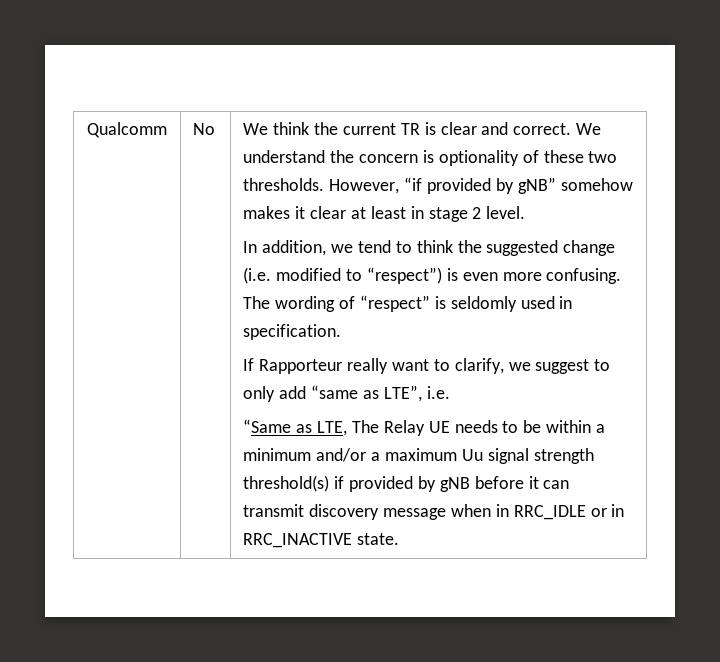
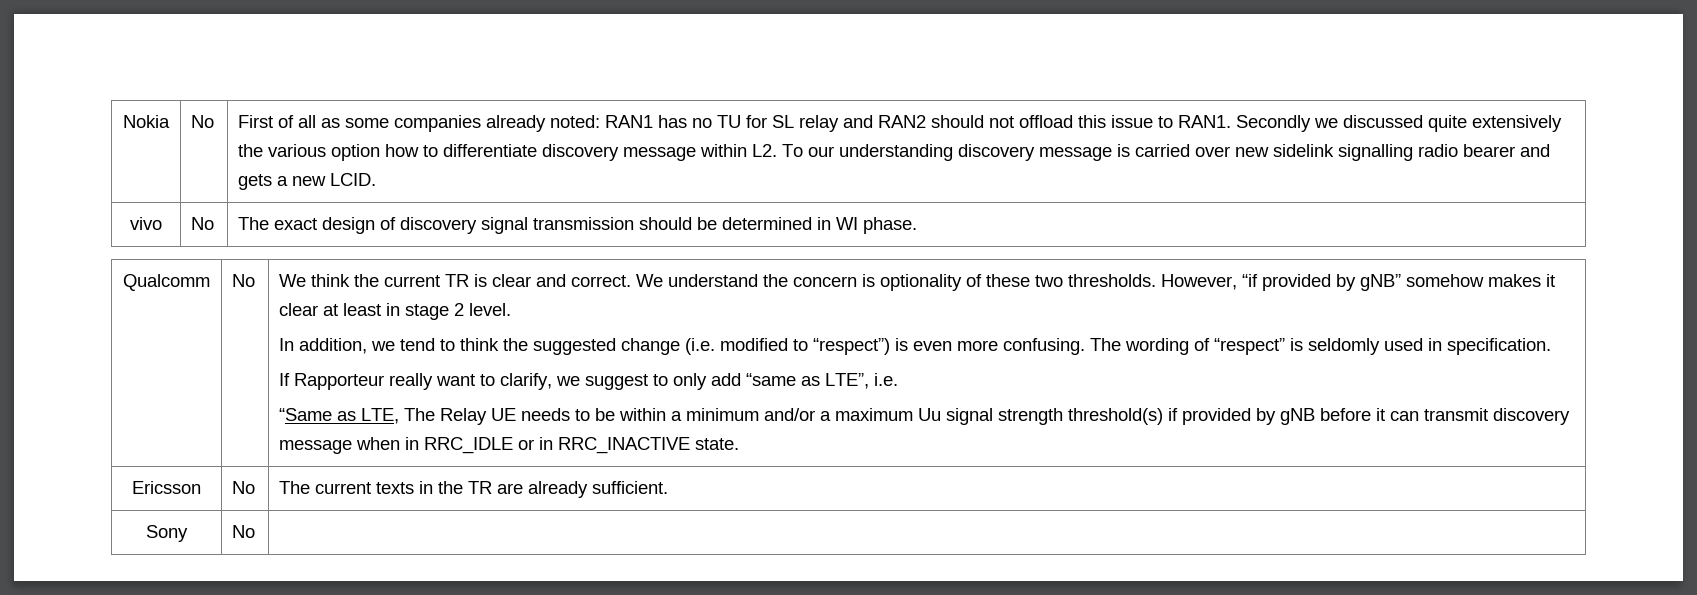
(87, 130) none -> [123,115,170,128] [191,115,215,128] [238,115,1563,132] [238,144,1551,161] [238,173,377,190] [130,217,162,230] [191,217,215,230] [238,217,918,234] Nokia | No | First of all as some companies already noted: RAN1 has no TU for SL relay and RAN2 should not offload this issue to RAN1. Secondly we discussed quite extensively the various option how to differentiate discovery message within L2. To our understanding discovery message is carried over new sidelink signalling radio bearer and gets a new LCID. // vivo | No | The exact design of discovery signal transmission should be determined in WI phase. //
(400, 539) none -> [132,481,201,494] [232,481,256,494] [279,481,669,498] [146,525,188,542] [232,525,256,538] // Ericsson | No | The current texts in the TR are already sufficient. // Sony | No |

